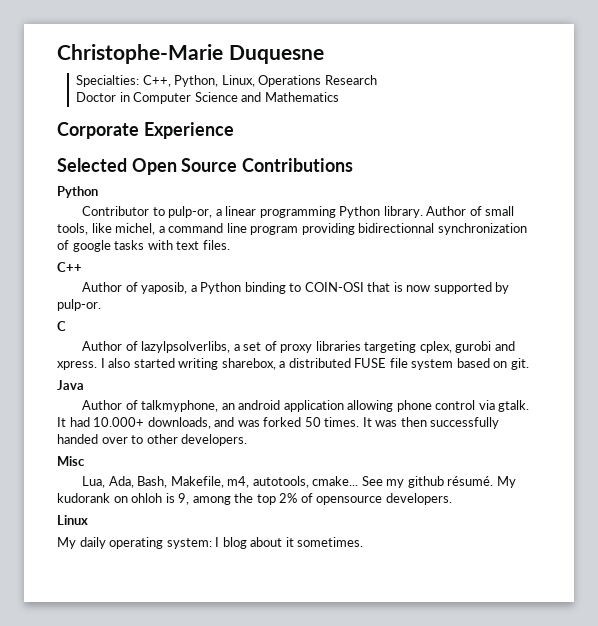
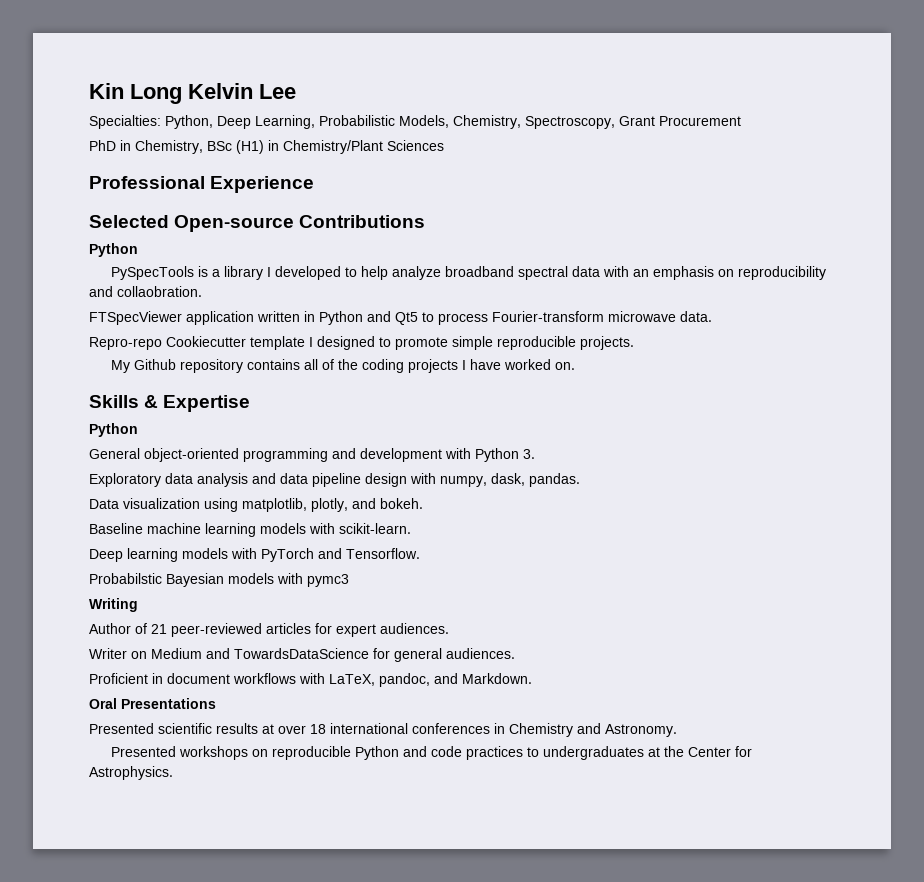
[57,44,324,64] [76,75,377,87] [76,92,339,104] [57,122,139,139] Christophe-Marie Duquesne // Specialties: C++, Python, Linux, Operations Research // Doctor in Computer Science and Mathematics // Corporate -> [89,83,296,104] [89,115,741,129] [89,140,444,154] [89,176,205,189] Kin Long Kelvin Lee // Specialties: Python, Deep Learning, Probabilistic Models, Chemistry, Spectroscopy, Grant Procurement // PhD in Chemistry, BSc (H1) in Chemistry/Plant Sciences // Professional
[131,158,238,175] Open Source -> [174,215,295,232] Open-source
[82,206,515,218] [57,223,527,235] [57,240,230,252] [57,262,82,272] [82,282,510,294] [57,299,101,311] [57,321,66,331] [82,341,515,353] [57,358,529,370] [57,380,84,390] [82,400,530,412] [57,417,500,429] [57,434,248,446] [57,456,85,466] [82,476,516,488] [57,493,452,505] [57,515,88,525] [57,537,364,549] Contributor to pulp-or, a linear programming Python library. Author of small tools, like michel, a command line program providing bidirectionnal synchronization of google tasks with text files. // C++ // Author of yaposib, a Python binding to COIN-OSI that is now supported by pulp-or. // C // Author of lazylpsolverlibs, a set of proxy libraries targeting cplex, gurobi and xpress. I also started writing sharebox, a distributed FUSE file system based on git. // Java // Author of talkmyphone, an android application allowing phone control via gtalk. It had 10.000+ downloads, and was forked 50 times. It was then successfully handed over to other developers. // Misc // Lua, Ada, Bash, Makefile, m4, autotools, cmake... See my github résumé. My kudorank on ohloh is 9, among the top 2% of opensource developers. // Linux // My daily operating system: I blog about it sometimes. -> [111,266,827,280] [89,286,202,297] [89,311,712,325] [89,336,634,350] [111,359,576,373] [89,395,251,412] [89,423,138,437] [89,448,535,462] [89,473,580,487] [89,498,423,512] [89,523,411,537] [89,548,420,562] [89,573,349,587] [89,598,138,612] [89,623,449,637] [89,648,515,662] [89,673,532,687] [89,698,216,709] [89,723,677,737] [111,746,753,760] [89,766,173,780] PySpecTools is a library I developed to help analyze broadband spectral data with an emphasis on reproducibility and collaobration. // FTSpecViewer application written in Python and Qt5 to process Fourier-transform microwave data. // Repro-repo Cookiecutter template I designed to promote simple reproducible projects. // My Github repository contains all of the coding projects I have worked on. // Skills & Expertise // Python // General object-oriented programming and development with Python 3. // Exploratory data analysis and data pipeline design with numpy, dask, pandas. // Data visualization using matplotlib, plotly, and bokeh. // Baseline machine learning models with scikit-learn. // Deep learning models with PyTorch and Tensorflow. // Probabilstic Bayesian models with pymc3 // Writing // Author of 21 peer-reviewed articles for expert audiences. // Writer on Medium and TowardsDataScience for general audiences. // Proficient in document workflows with LaTeX, pandoc, and Markdown. // Oral Presentations // Presented scientific results at over 18 international conferences in Chemistry and Astronomy. // Presented workshops on reproducible Python and code practices to undergraduates at the Center for Astrophysics.

